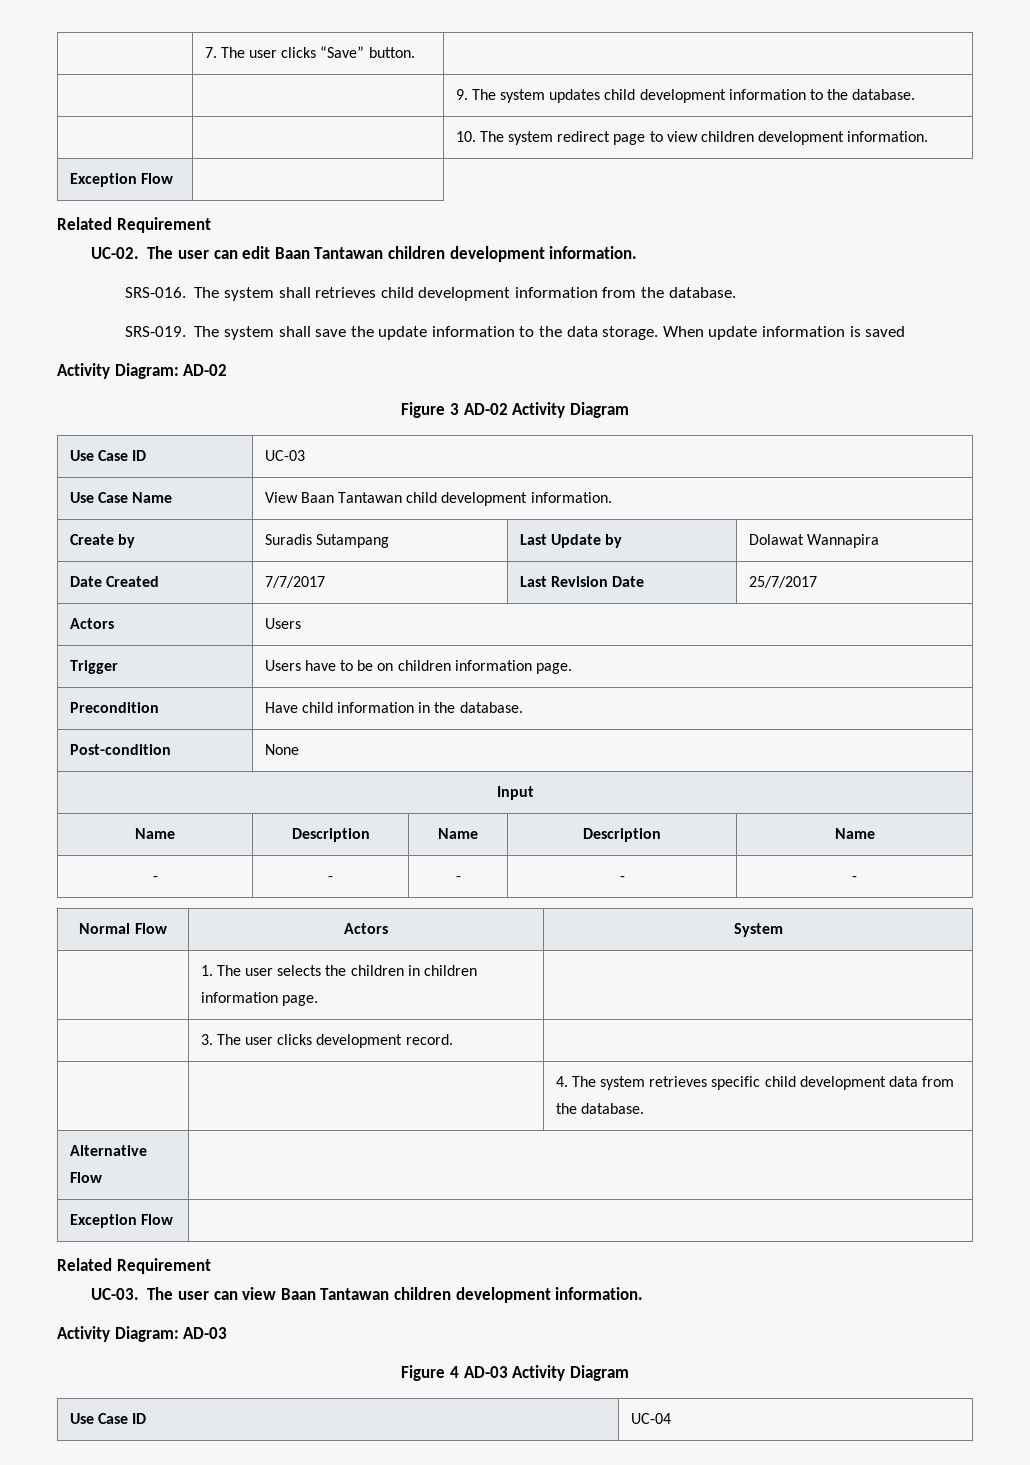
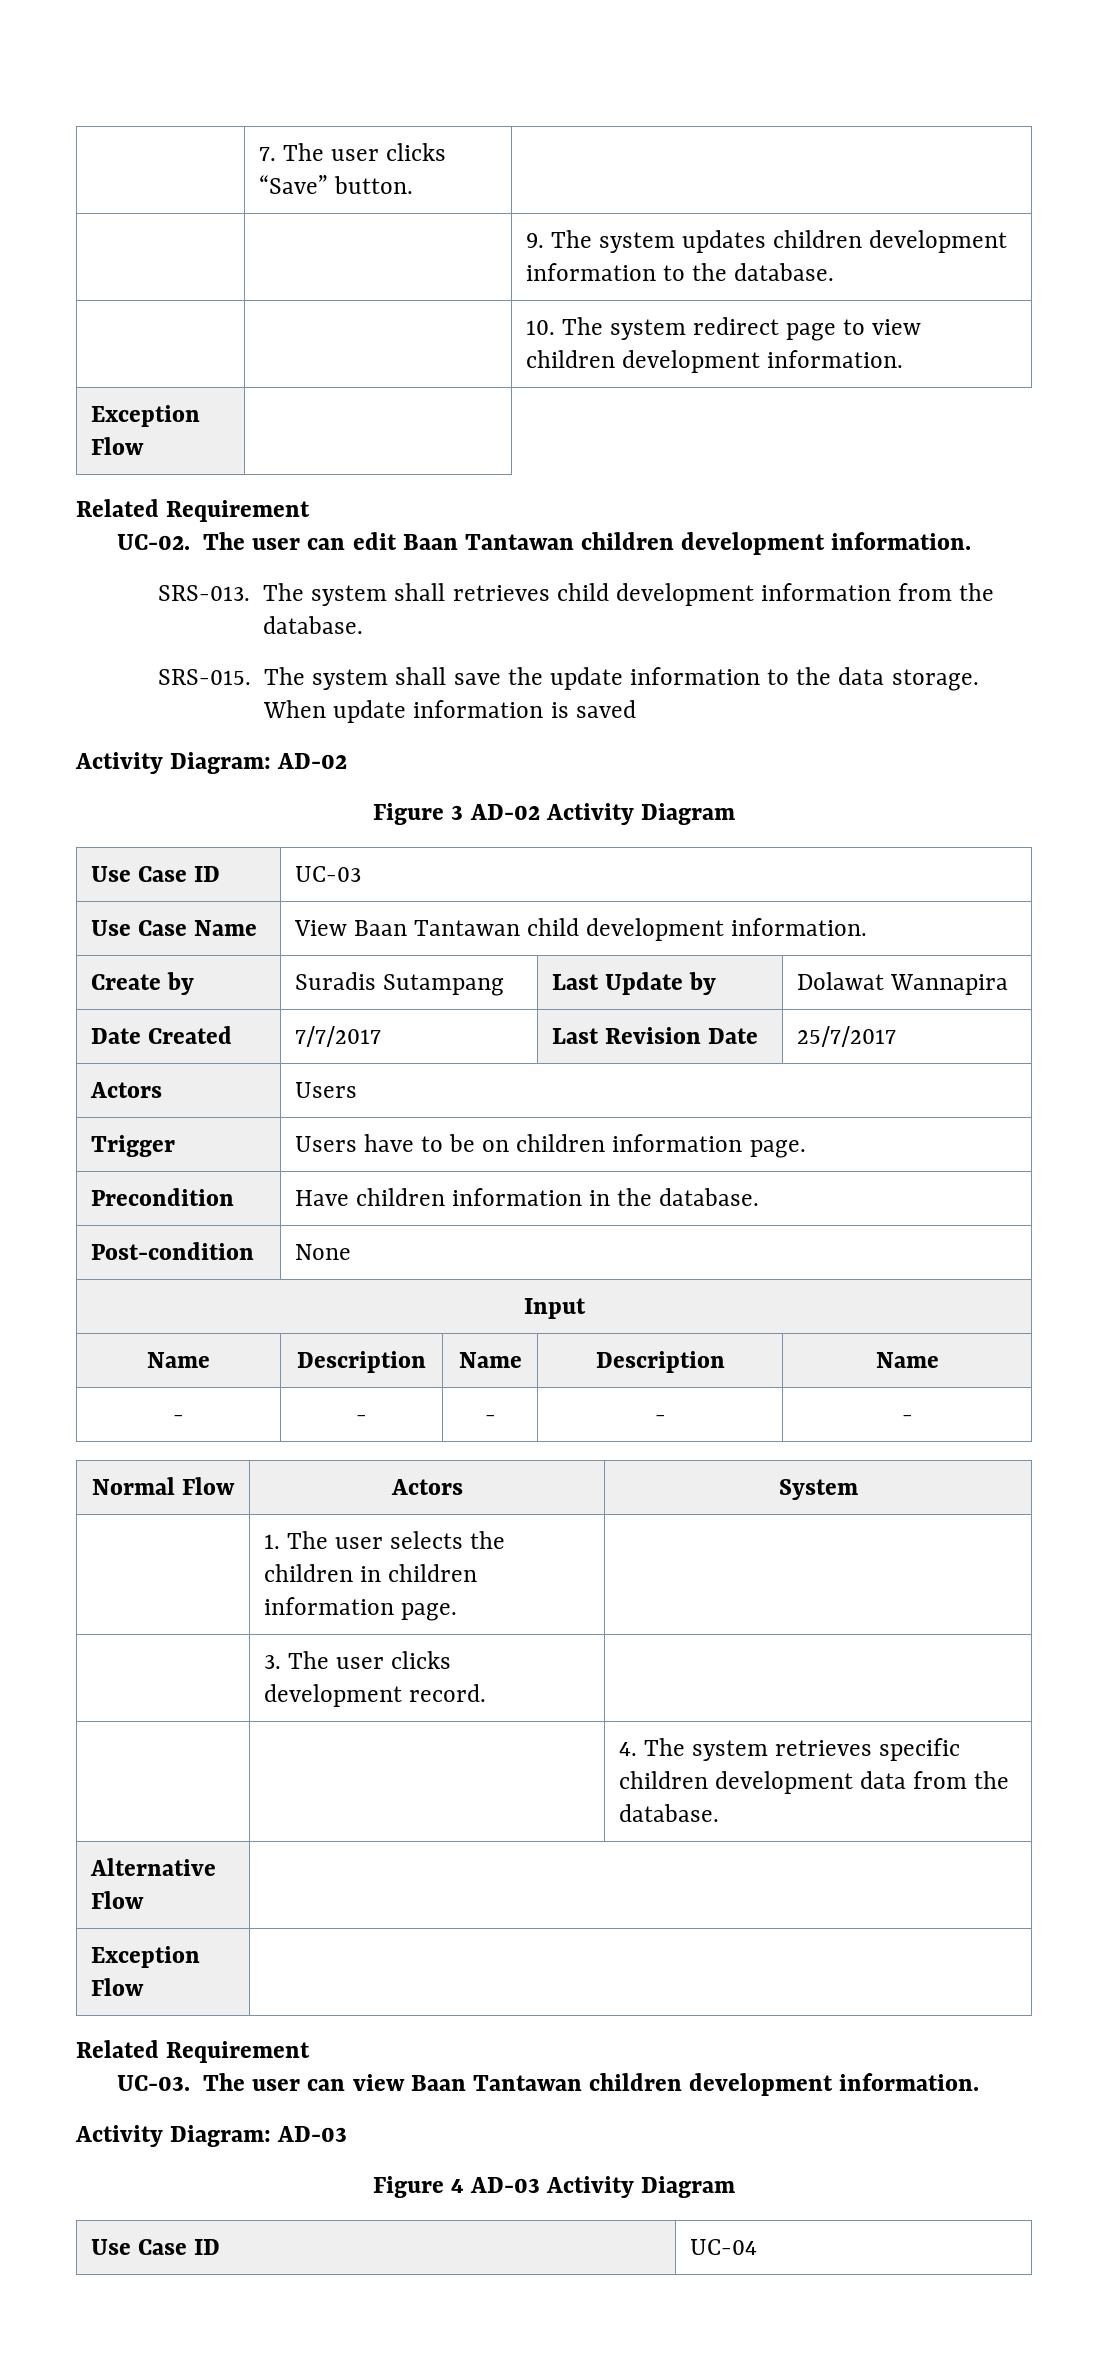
[604,89,636,100] child -> [773,230,863,248] children
[124,287,186,298] SRS-016. -> [157,585,250,601] SRS-013.
[124,326,186,337] SRS-019. -> [157,669,251,685] SRS-015.
[301,702,333,713] child -> [355,1188,445,1206] children
[764,1076,796,1087] child -> [618,1771,708,1789] children

